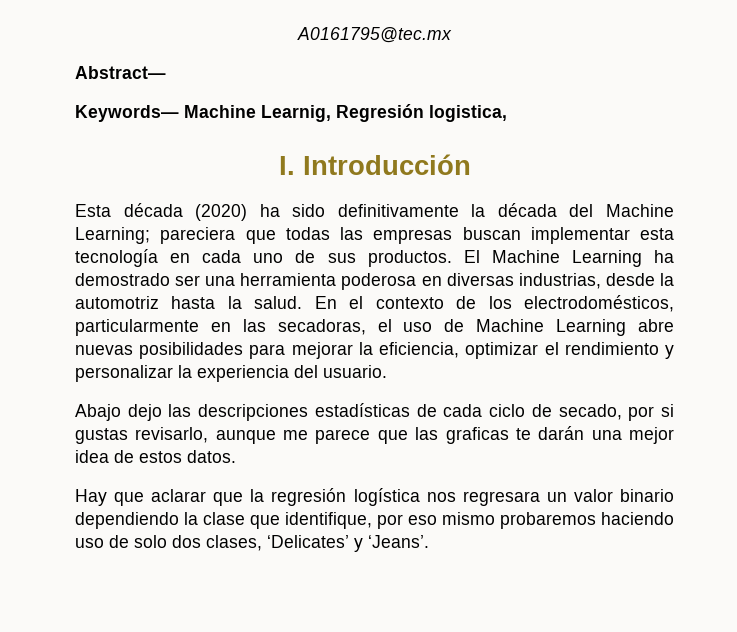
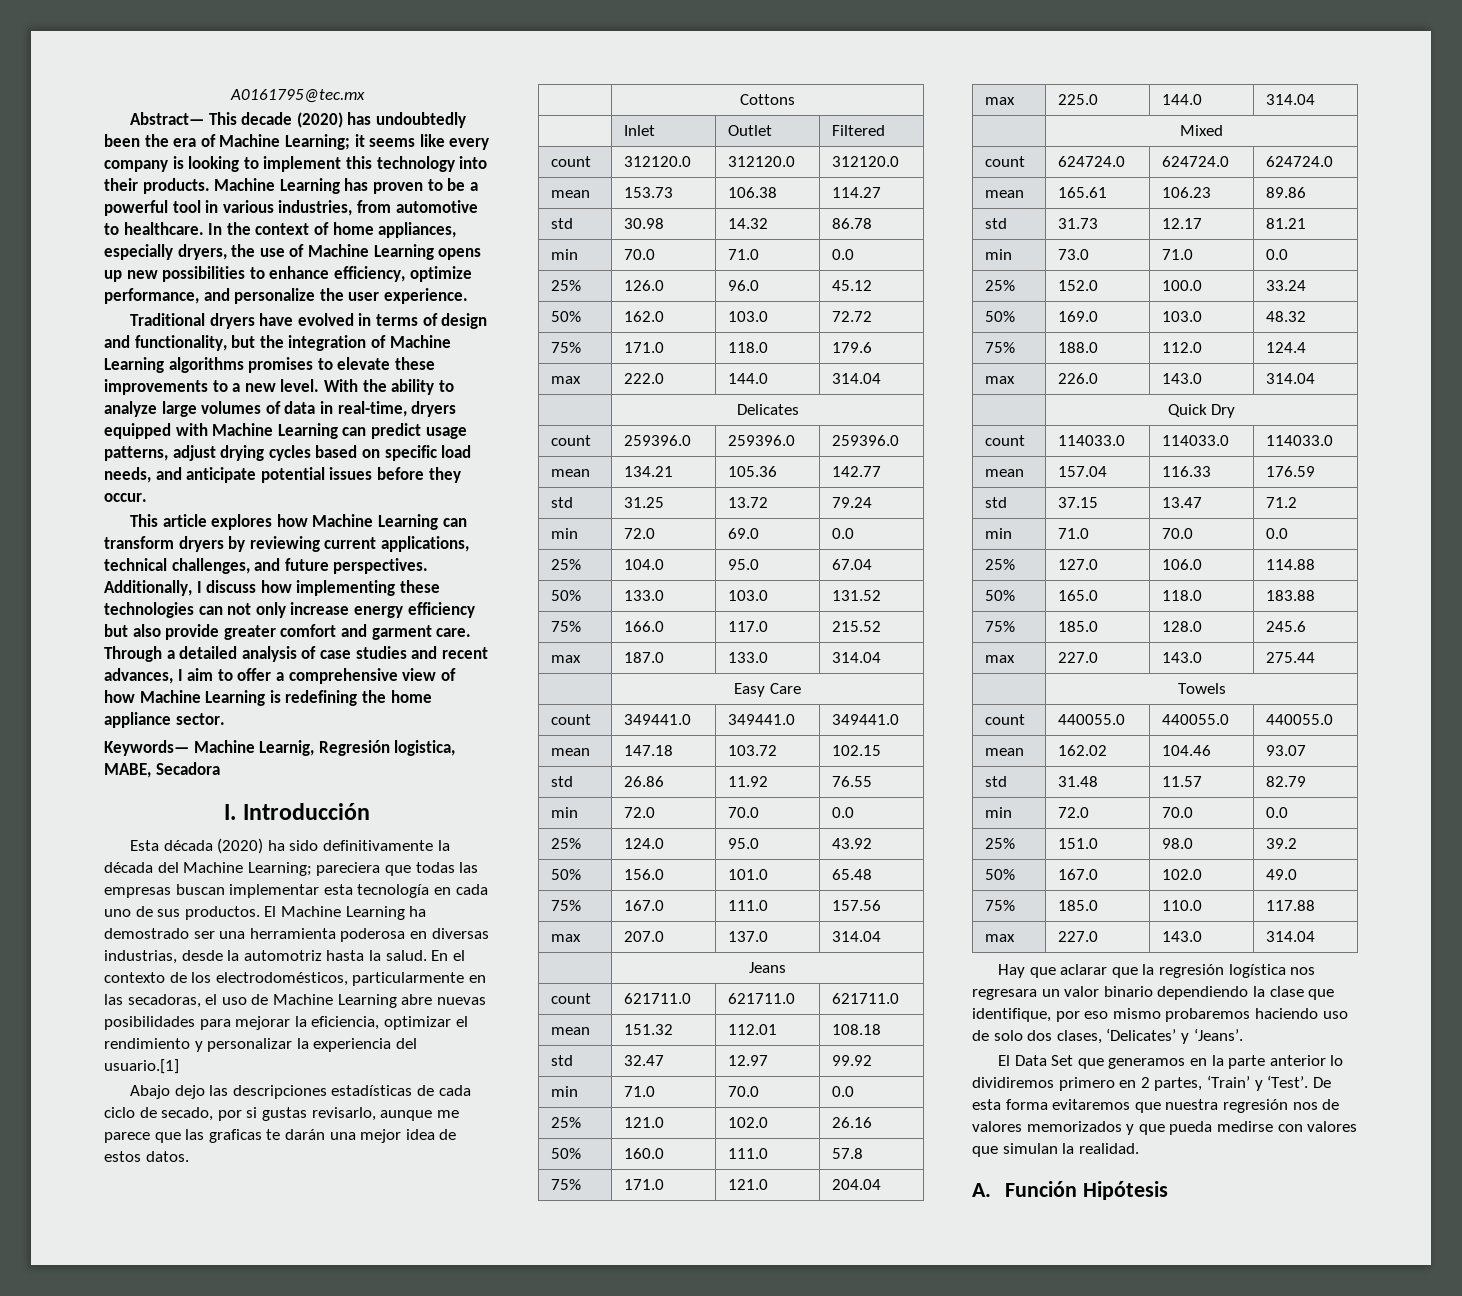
(166, 72) none -> [208,112,467,128] [104,134,490,150] [104,156,488,172] [104,178,478,194] [104,200,478,216] [104,222,457,238] [104,244,482,260] [104,266,472,282] [104,288,468,304] [130,313,488,329] [104,335,451,351] [104,357,435,373] [104,379,454,395] [104,401,457,417] [104,423,467,439] [104,445,472,461] [104,467,461,483] [104,493,147,502] [130,514,467,530] [104,536,469,552] [104,558,429,574] [104,580,440,596] [104,602,475,618] [104,624,472,640] [104,646,488,662] [104,668,456,684] [104,690,432,706] [104,712,225,728] This decade (2020) has undoubtedly been the era of Machine Learning; it seems like every company is looking to implement this technology into their products. Machine Learning has proven to be a powerful tool in various industries, from automotive to healthcare. In the context of home appliances, especially dryers, the use of Machine Learning opens up new possibilities to enhance efficiency, optimize performance, and personalize the user experience. // Traditional dryers have evolved in terms of design and functionality, but the integration of Machine Learning algorithms promises to elevate these improvements to a new level. With the ability to analyze large volumes of data in real-time, dryers equipped with Machine Learning can predict usage patterns, adjust drying cycles based on specific load needs, and anticipate potential issues before they occur. // This article explores how Machine Learning can transform dryers by reviewing current applications, technical challenges, and future perspectives. Additionally, I discuss how implementing these technologies can not only increase energy efficiency but also provide greater comfort and garment care. Through a detailed analysis of case studies and recent advances, I aim to offer a comprehensive view of how Machine Learning is redefining the home appliance sector.
(507, 113) none -> [104,762,220,778] MABE, Secadora
[323,365,387,378] usuario. -> [104,1059,179,1074] usuario.[1]
(236, 456) none -> [740,94,795,105] [624,125,656,136] [728,125,773,136] [832,125,886,136] [551,156,592,167] [624,156,692,167] [728,156,796,167] [832,156,900,167] [551,190,591,198] [624,187,674,198] [728,187,778,198] [832,187,882,198] [551,218,574,229] [624,218,665,229] [728,218,769,229] [832,218,873,229] [551,249,579,260] [624,249,656,260] [728,249,760,260] [832,249,855,260] [551,280,582,291] [624,280,665,291] [728,280,760,291] [832,280,873,291] [551,311,582,322] [624,311,665,322] [728,311,769,322] [832,311,873,322] [551,342,582,353] [624,342,665,353] [728,342,769,353] [832,342,873,353] [551,376,582,384] [624,373,665,384] [728,373,769,384] [832,373,882,384] [736,404,799,415] [551,435,592,446] [624,435,692,446] [728,435,796,446] [832,435,900,446] [551,469,591,477] [624,466,674,477] [728,466,778,477] [832,466,882,477] [551,497,574,508] [624,497,665,508] [728,497,769,508] [832,497,873,508] [551,528,579,539] [624,528,656,539] [728,528,760,539] [832,528,855,539] [551,559,582,570] [624,559,665,570] [728,559,760,570] [832,559,873,570] [551,590,582,601] [624,590,665,601] [728,590,769,601] [832,590,882,601] [551,621,582,632] [624,621,665,632] [728,621,769,632] [832,621,882,632] [551,655,582,663] [624,652,665,663] [728,652,769,663] [832,652,882,663] [734,683,801,697] [551,714,592,725] [624,714,692,725] [728,714,796,725] [832,714,900,725] [551,748,591,756] [624,745,674,756] [728,745,778,756] [832,745,882,756] [551,776,574,787] [624,776,665,787] [728,776,769,787] [832,776,873,787] [551,807,579,818] [624,807,656,818] [728,807,760,818] [832,807,855,818] [551,838,582,849] [624,838,665,849] [728,838,760,849] [832,838,873,849] [551,869,582,880] [624,869,665,880] [728,869,769,880] [832,869,873,880] [551,900,582,911] [624,900,665,911] [728,900,769,911] [832,900,882,911] [551,934,582,942] [624,931,665,942] [728,931,769,942] [832,931,882,942] [749,962,786,973] [551,993,592,1004] [624,993,692,1004] [728,993,796,1004] [832,993,900,1004] [551,1027,591,1035] [624,1024,674,1035] [728,1024,778,1035] [832,1024,882,1035] [551,1055,574,1066] [624,1055,665,1066] [728,1055,769,1066] [832,1055,873,1066] [551,1086,579,1097] [624,1086,656,1097] [728,1086,760,1097] [832,1086,855,1097] [551,1117,582,1128] [624,1117,665,1128] [728,1117,769,1128] [832,1117,873,1128] [551,1148,582,1159] [624,1148,665,1159] [728,1148,769,1159] [832,1148,864,1159] [551,1179,582,1190] [624,1179,665,1190] [728,1179,769,1190] [832,1179,882,1190] [985,97,1016,105] [1058,94,1099,105] [1162,94,1203,105] [1266,94,1316,105] [1180,125,1223,136] [985,156,1026,167] [1058,156,1126,167] [1162,156,1230,167] [1266,156,1334,167] [985,190,1025,198] [1058,187,1108,198] [1162,187,1212,198] [1266,187,1307,198] [985,218,1008,229] [1058,218,1099,229] [1162,218,1203,229] [1266,218,1307,229] [985,249,1013,260] [1058,249,1090,260] [1162,249,1194,260] [1266,249,1289,260] [985,280,1016,291] [1058,280,1099,291] [1162,280,1203,291] [1266,280,1307,291] [985,311,1016,322] [1058,311,1099,322] [1162,311,1203,322] [1266,311,1307,322] [985,342,1016,353] [1058,342,1099,353] [1162,342,1203,353] [1266,342,1307,353] [985,376,1016,384] [1058,373,1099,384] [1162,373,1203,384] [1266,373,1316,384] [1167,404,1236,418] [985,435,1026,446] [1058,435,1126,446] [1162,435,1230,446] [1266,435,1334,446] [985,469,1025,477] [1058,466,1108,477] [1162,466,1212,477] [1266,466,1316,477] [985,497,1008,508] [1058,497,1099,508] [1162,497,1203,508] [1266,497,1298,508] [985,528,1013,539] [1058,528,1090,539] [1162,528,1194,539] [1266,528,1289,539] [985,559,1016,570] [1058,559,1099,570] [1162,559,1203,570] [1266,559,1316,570] [985,590,1016,601] [1058,590,1099,601] [1162,590,1203,601] [1266,590,1316,601] [985,621,1016,632] [1058,621,1099,632] [1162,621,1203,632] [1266,621,1307,632] [985,655,1016,663] [1058,652,1099,663] [1162,652,1203,663] [1266,652,1316,663] [1177,683,1226,694] [985,714,1026,725] [1058,714,1126,725] [1162,714,1230,725] [1266,714,1334,725] [985,748,1025,756] [1058,745,1108,756] [1162,745,1212,756] [1266,745,1307,756] [985,776,1008,787] [1058,776,1099,787] [1162,776,1203,787] [1266,776,1307,787] [985,807,1013,818] [1058,807,1090,818] [1162,807,1194,818] [1266,807,1289,818] [985,838,1016,849] [1058,838,1099,849] [1162,838,1194,849] [1266,838,1298,849] [985,869,1016,880] [1058,869,1099,880] [1162,869,1203,880] [1266,869,1298,880] [985,900,1016,911] [1058,900,1099,911] [1162,900,1203,911] [1266,900,1316,911] [985,934,1016,942] [1058,931,1099,942] [1162,931,1203,942] [1266,931,1316,942] // | Cottons // | Inlet | Outlet | Filtered // count | 312120.0 | 312120.0 | 312120.0 // mean | 153.73 | 106.38 | 114.27 // std | 30.98 | 14.32 | 86.78 // min | 70.0 | 71.0 | 0.0 // 25% | 126.0 | 96.0 | 45.12 // 50% | 162.0 | 103.0 | 72.72 // 75% | 171.0 | 118.0 | 179.6 // max | 222.0 | 144.0 | 314.04 // | Delicates // count | 259396.0 | 259396.0 | 259396.0 // mean | 134.21 | 105.36 | 142.77 // std | 31.25 | 13.72 | 79.24 // min | 72.0 | 69.0 | 0.0 // 25% | 104.0 | 95.0 | 67.04 // 50% | 133.0 | 103.0 | 131.52 // 75% | 166.0 | 117.0 | 215.52 // max | 187.0 | 133.0 | 314.04 // | Easy Care // count | 349441.0 | 349441.0 | 349441.0 // mean | 147.18 | 103.72 | 102.15 // std | 26.86 | 11.92 | 76.55 // min | 72.0 | 70.0 | 0.0 // 25% | 124.0 | 95.0 | 43.92 // 50% | 156.0 | 101.0 | 65.48 // 75% | 167.0 | 111.0 | 157.56 // max | 207.0 | 137.0 | 314.04 // | Jeans // count | 621711.0 | 621711.0 | 621711.0 // mean | 151.32 | 112.01 | 108.18 // std | 32.47 | 12.97 | 99.92 // min | 71.0 | 70.0 | 0.0 // 25% | 121.0 | 102.0 | 26.16 // 50% | 160.0 | 111.0 | 57.8 // 75% | 171.0 | 121.0 | 204.04 // max | 225.0 | 144.0 | 314.04 // | Mixed // count | 624724.0 | 624724.0 | 624724.0 // mean | 165.61 | 106.23 | 89.86 // std | 31.73 | 12.17 | 81.21 // min | 73.0 | 71.0 | 0.0 // 25% | 152.0 | 100.0 | 33.24 // 50% | 169.0 | 103.0 | 48.32 // 75% | 188.0 | 112.0 | 124.4 // max | 226.0 | 143.0 | 314.04 // | Quick Dry // count | 114033.0 | 114033.0 | 114033.0 // mean | 157.04 | 116.33 | 176.59 // std | 37.15 | 13.47 | 71.2 // min | 71.0 | 70.0 | 0.0 // 25% | 127.0 | 106.0 | 114.88 // 50% | 165.0 | 118.0 | 183.88 // 75% | 185.0 | 128.0 | 245.6 // max | 227.0 | 143.0 | 275.44 // | Towels // count | 440055.0 | 440055.0 | 440055.0 // mean | 162.02 | 104.46 | 93.07 // std | 31.48 | 11.57 | 82.79 // min | 72.0 | 70.0 | 0.0 // 25% | 151.0 | 98.0 | 39.2 // 50% | 167.0 | 102.0 | 49.0 // 75% | 185.0 | 110.0 | 117.88 // max | 227.0 | 143.0 | 314.04
(429, 541) none -> [998,1055,1344,1069] [972,1075,1331,1091] [972,1099,1340,1113] [972,1121,1358,1135] [972,1143,1139,1157] [972,1181,1169,1200] // El Data Set que generamos en la parte anterior lo dividiremos primero en 2 partes, ‘Train’ y ‘Test’. De esta forma evitaremos que nuestra regresión nos de valores memorizados y que pueda medirse con valores que simulan la realidad. // A. Función Hipótesis

